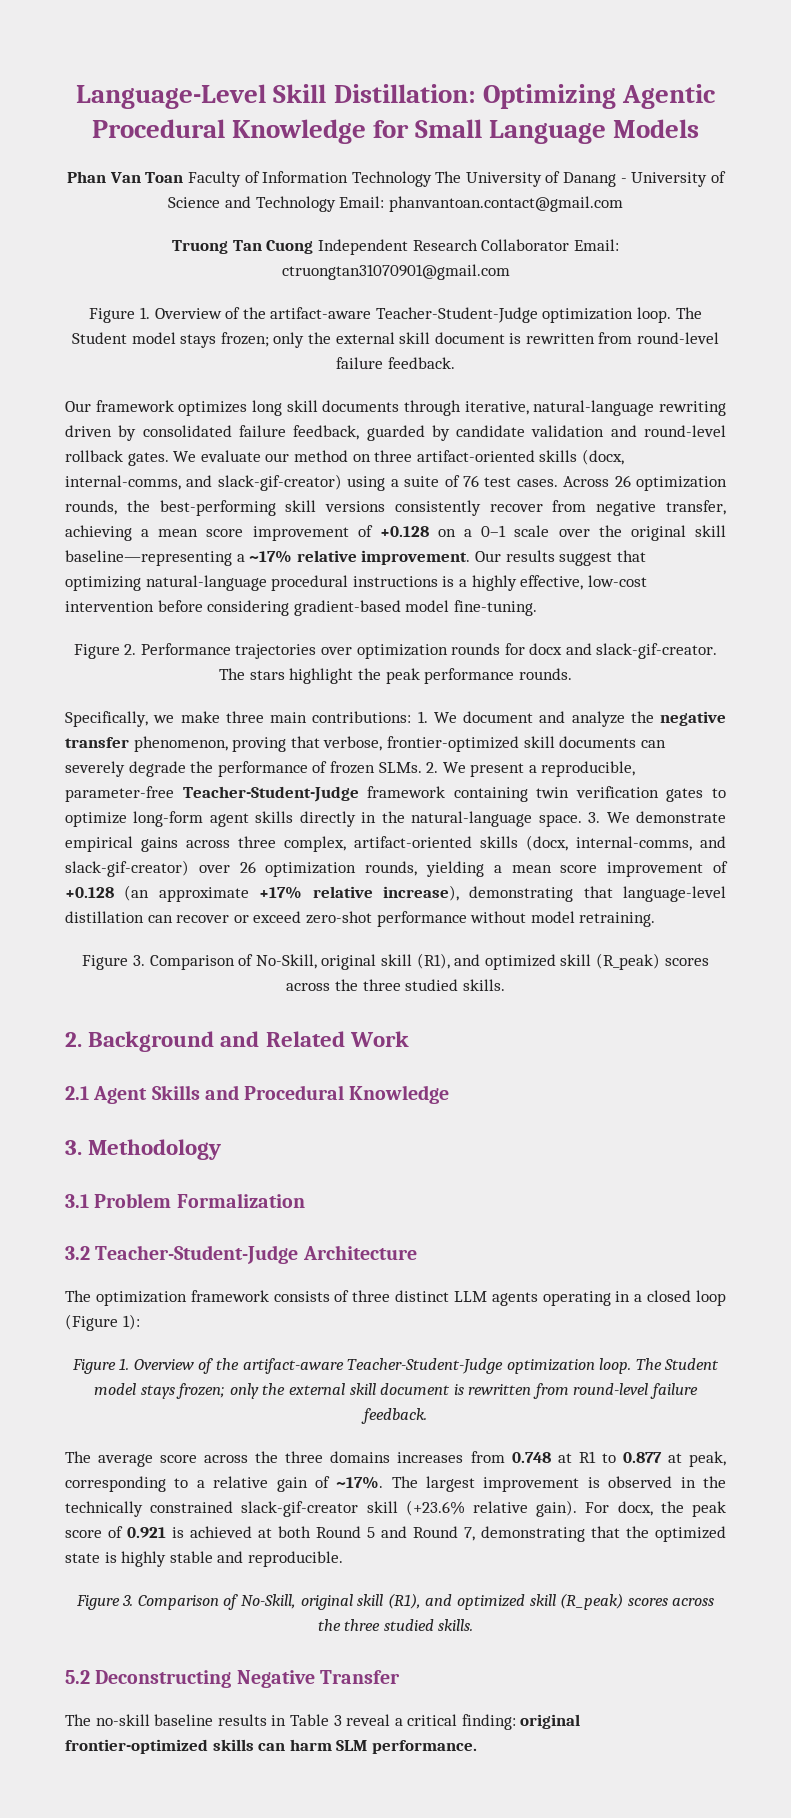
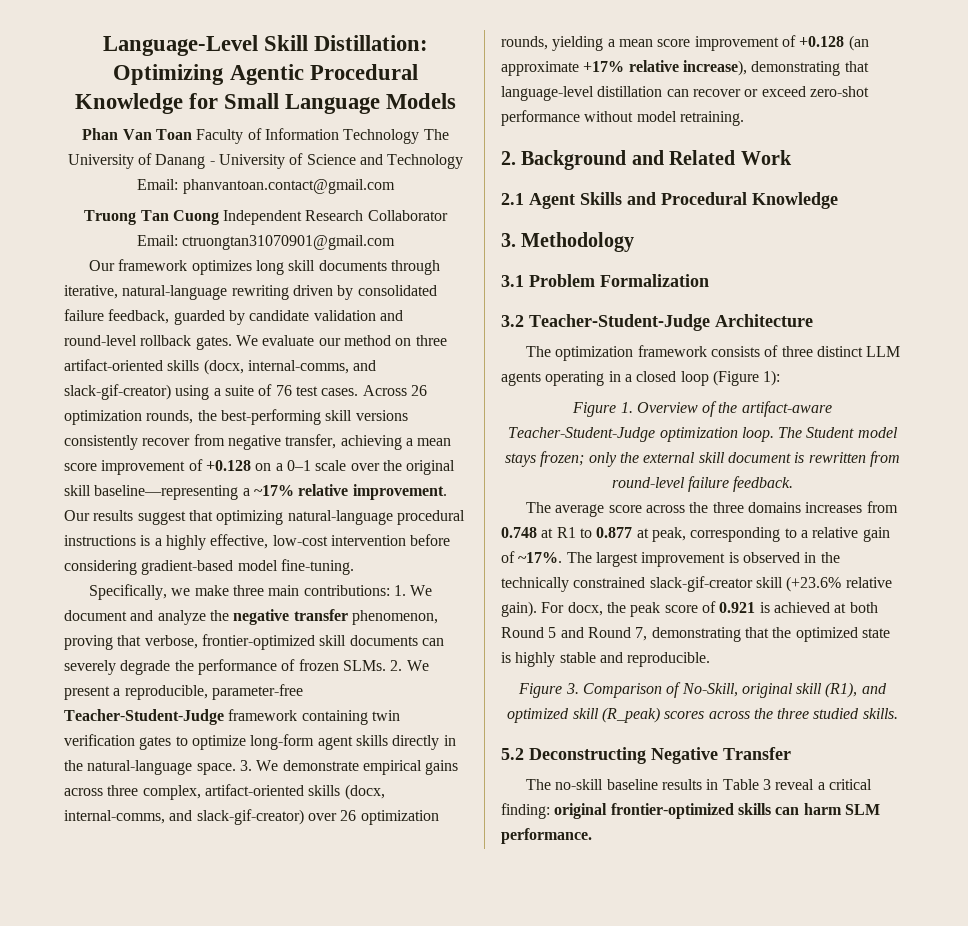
[89,307,702,323] [71,332,720,348] [336,357,455,369] // Figure 1. Overview of the artifact-aware Teacher-Student-Judge optimization loop. The Student model stays frozen; only the external skill document is rewritten from round-level failure feedback. -> (396, 242) none
[73,643,718,659] [219,668,572,684] // Figure 2. Performance trajectories over optimization rounds for docx and slack-gif-creator. The stars highlight the peak performance rounds. -> (354, 567) none
[82,953,709,970] [286,979,505,991] // Figure 3. Comparison of No-Skill, original skill (R1), and optimized skill (R_peak) scores across the three studied skills. -> (744, 118) none

